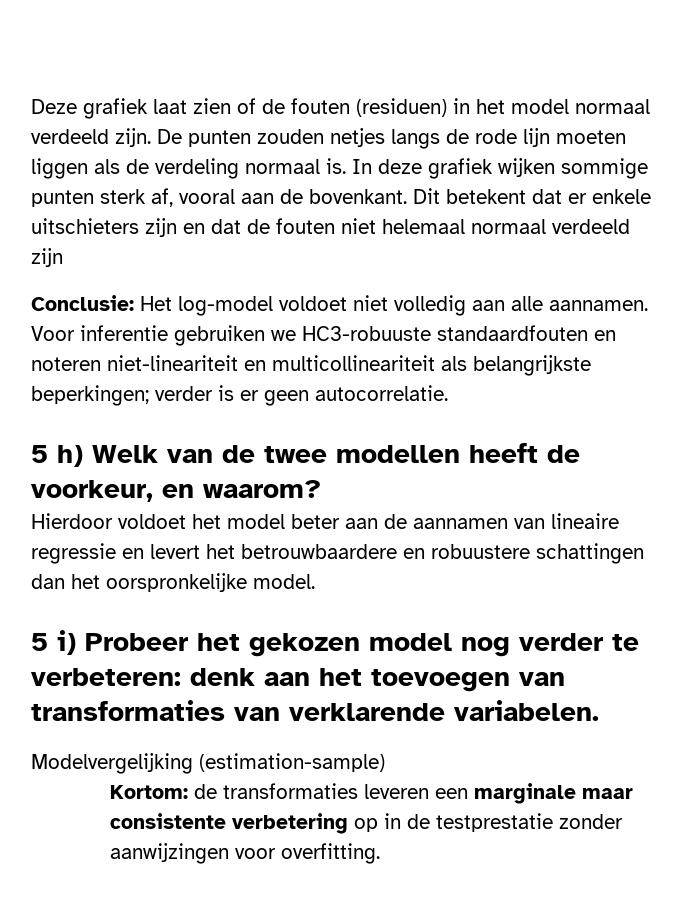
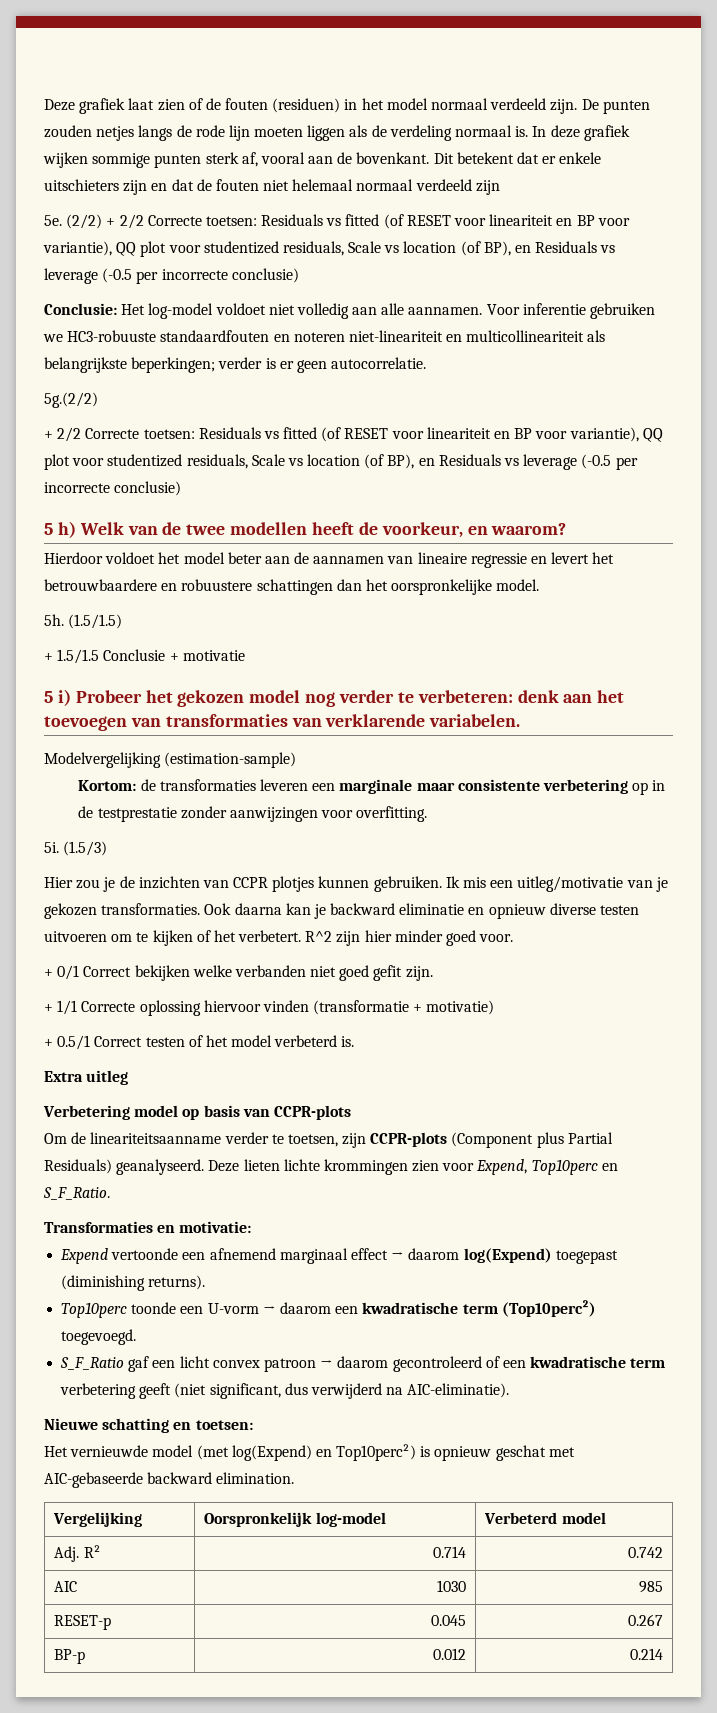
(63, 257) none -> [44,214,630,229] [43,241,616,257] [44,268,299,284] // 5e. (2/2) + 2/2 Correcte toetsen: Residuals vs fitted (of RESET voor lineariteit en BP voor variantie), QQ plot voor studentized residuals, Scale vs location (of BP), en Residuals vs leverage (-0.5 per incorrecte conclusie)
(448, 393) none -> [44,392,98,408] [44,427,663,442] [44,454,638,470] [44,481,182,496] // 5g.(2/2) // + 2/2 Correcte toetsen: Residuals vs fitted (of RESET voor lineariteit en BP voor variantie), QQ plot voor studentized residuals, Scale vs location (of BP), en Residuals vs leverage (-0.5 per incorrecte conclusie)
(315, 581) none -> [44,614,123,629] [44,649,245,664] // 5h. (1.5/1.5) // + 1.5/1.5 Conclusie + motivatie
(380, 853) none -> [44,841,108,856] [44,876,668,892] [44,903,640,919] [44,930,514,946] [44,965,433,981] [44,1000,495,1016] [44,1035,355,1050] [44,1070,129,1085] [43,1105,351,1120] [44,1132,613,1148] [44,1159,618,1175] [43,1187,110,1200] [44,1221,252,1233] [60,1248,618,1264] [61,1275,206,1291] [61,1300,596,1318] [61,1329,137,1345] [60,1356,666,1372] [60,1383,510,1399] [44,1418,253,1433] [44,1444,575,1461] [44,1472,295,1488] [53,1512,143,1527] [204,1512,386,1527] [484,1512,606,1524] [54,1545,101,1562] [432,1546,466,1558] [627,1547,663,1558] [54,1581,78,1592] [436,1580,466,1592] [638,1581,663,1593] [54,1615,112,1630] [430,1615,466,1626] [627,1614,663,1626] [54,1649,86,1664] [432,1648,466,1660] [629,1648,663,1660] // 5i. (1.5/3) // Hier zou je de inzichten van CCPR plotjes kunnen gebruiken. Ik mis een uitleg/motivatie van je gekozen transformaties. Ook daarna kan je backward eliminatie en opnieuw diverse testen uitvoeren om te kijken of het verbetert. R^2 zijn hier minder goed voor. // + 0/1 Correct bekijken welke verbanden niet goed gefit zijn. // + 1/1 Correcte oplossing hiervoor vinden (transformatie + motivatie) // + 0.5/1 Correct testen of het model verbeterd is. // Extra uitleg // Verbetering model op basis van CCPR-plots // Om de lineariteitsaanname verder te toetsen, zijn CCPR-plots (Component plus Partial Residuals) geanalyseerd. Deze lieten lichte krommingen zien voor Expend, Top10perc en S_F_Ratio. // Transformaties en motivatie: // Expend vertoonde een afnemend marginaal effect → daarom log(Expend) toegepast (diminishing returns). // Top10perc toonde een U-vorm → daarom een kwadratische term (Top10perc²) toegevoegd. // S_F_Ratio gaf een licht convex patroon → daarom gecontroleerd of een kwadratische term verbetering geeft (niet significant, dus verwijderd na AIC-eliminatie). // Nieuwe schatting en toetsen: // Het vernieuwde model (met log(Expend) en Top10perc²) is opnieuw geschat met AIC-gebaseerde backward elimination. // Vergelijking | Oorspronkelijk log-model | Verbeterd model // Adj. R² | 0.714 | 0.742 // AIC | 1030 | 985 // RESET-p | 0.045 | 0.267 // BP-p | 0.012 | 0.214

